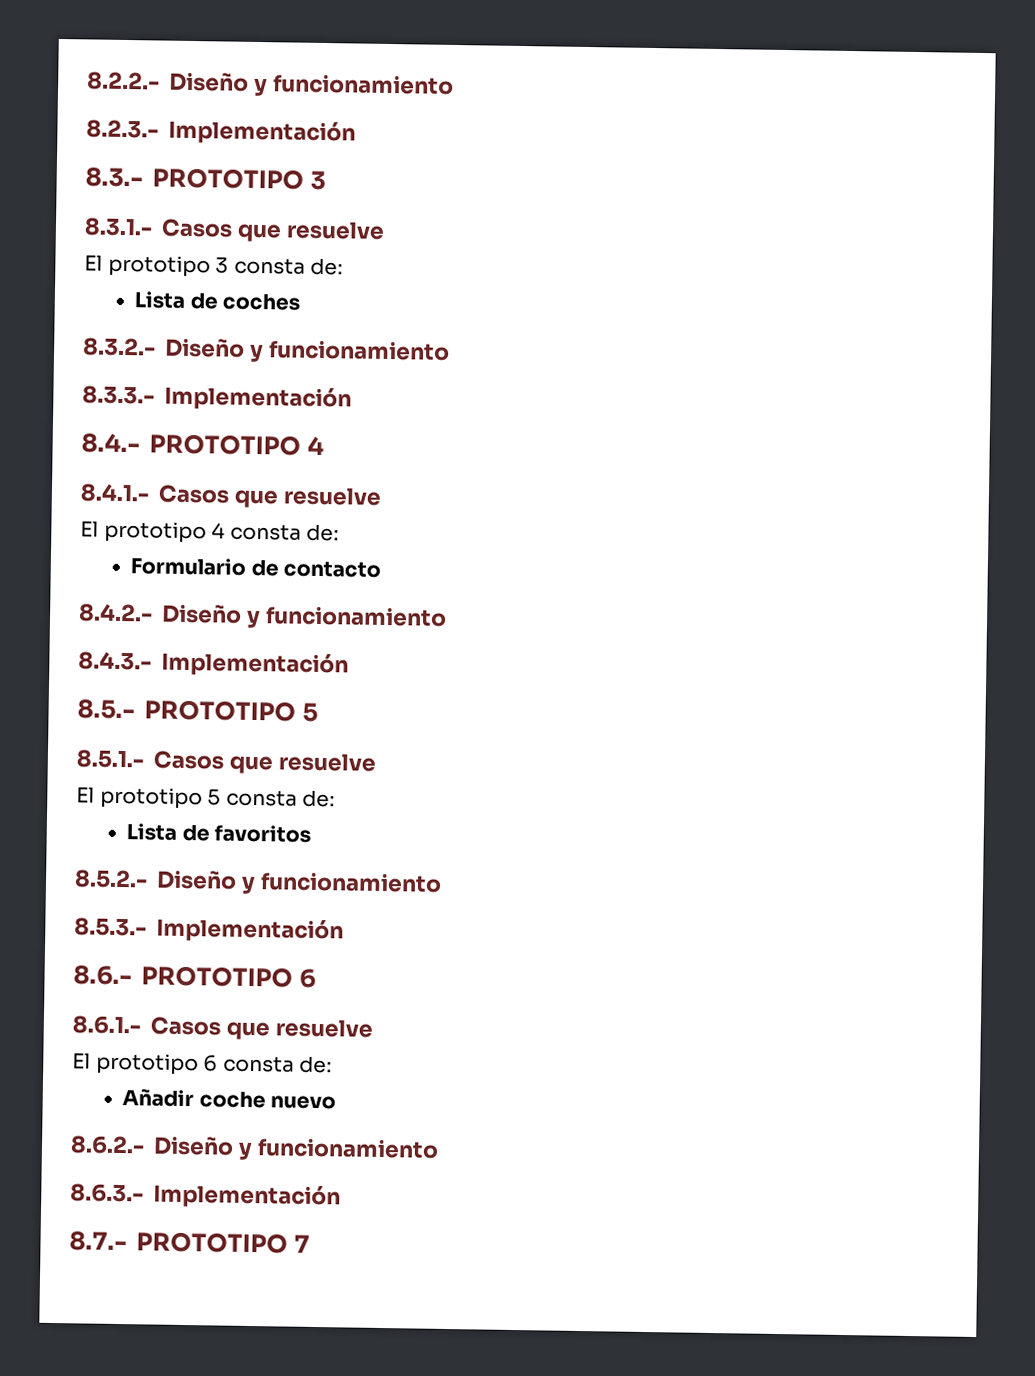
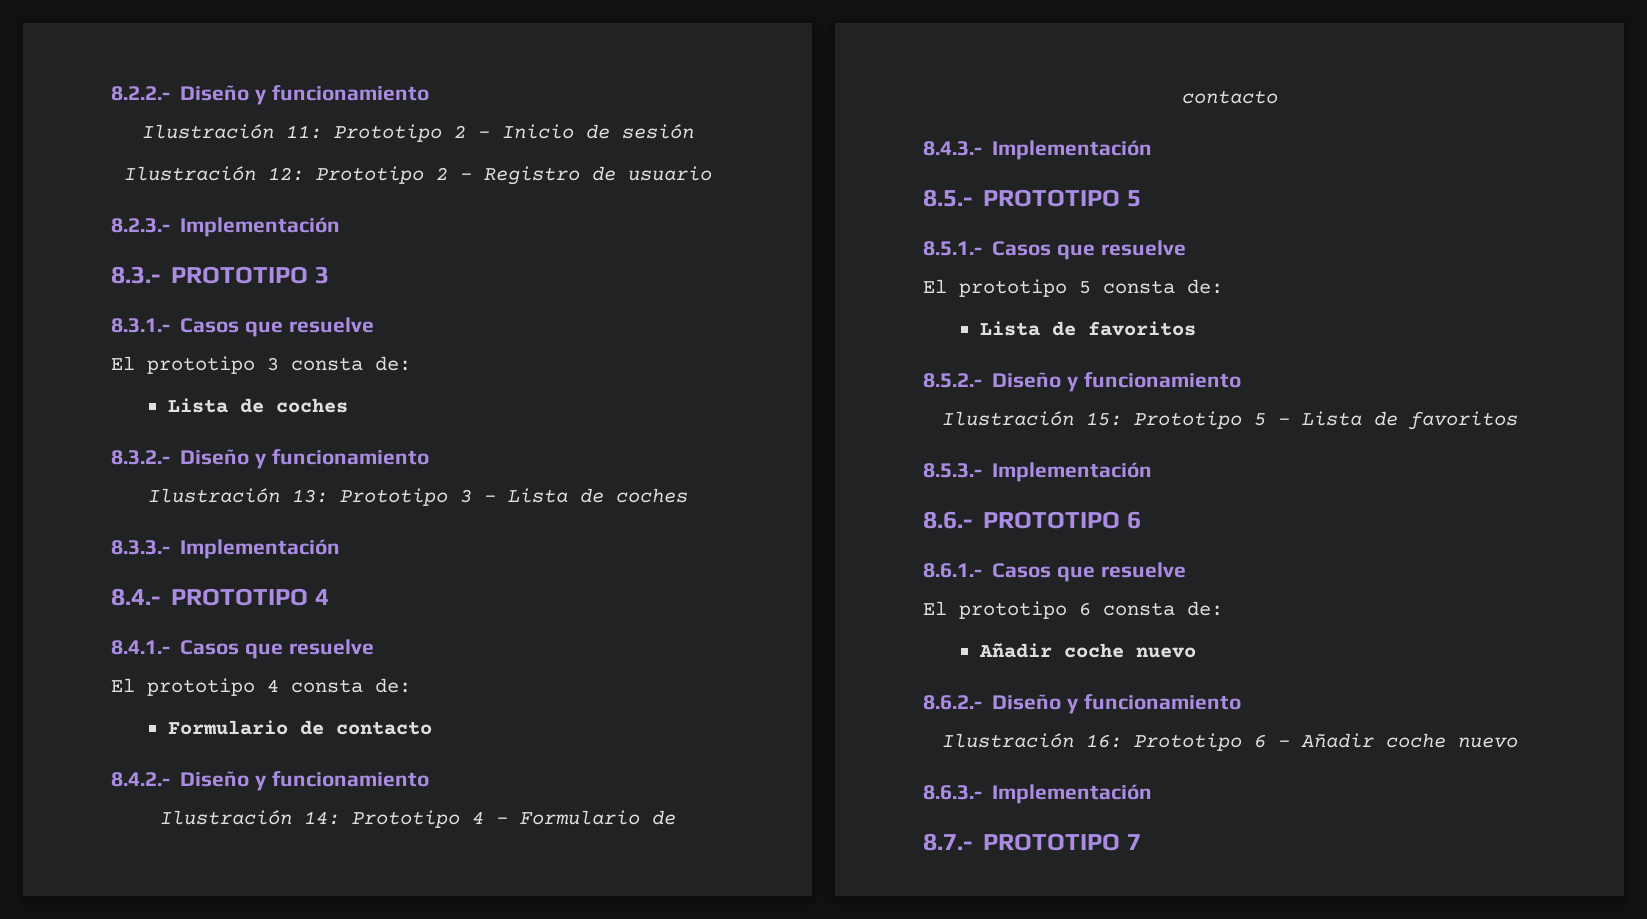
(455, 84) none -> [141,124,694,142] [123,166,712,185] // Ilustración 11: Prototipo 2 - Inicio de sesión // Ilustración 12: Prototipo 2 - Registro de usuario
(451, 350) none -> [147,488,688,506] // Ilustración 13: Prototipo 3 - Lista de coches
(448, 616) none -> [159,810,676,828] [1181,90,1278,104] // Ilustración 14: Prototipo 4 - Formulario de contacto
(443, 882) none -> [941,411,1518,430] // Ilustración 15: Prototipo 5 - Lista de favoritos
(440, 1148) none -> [941,733,1518,751] // Ilustración 16: Prototipo 6 - Añadir coche nuevo

